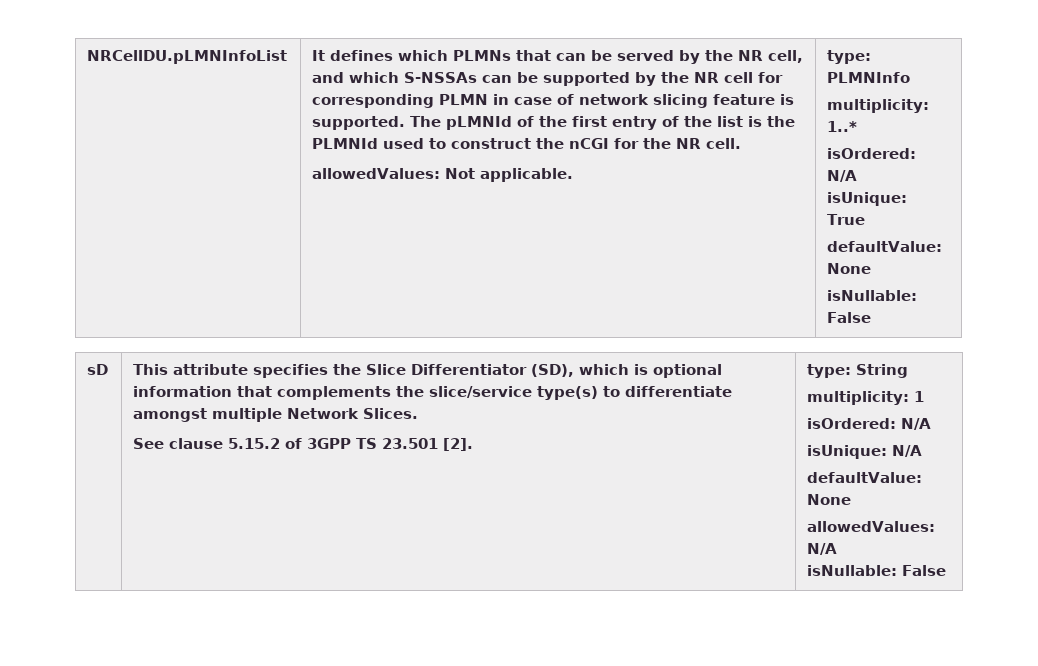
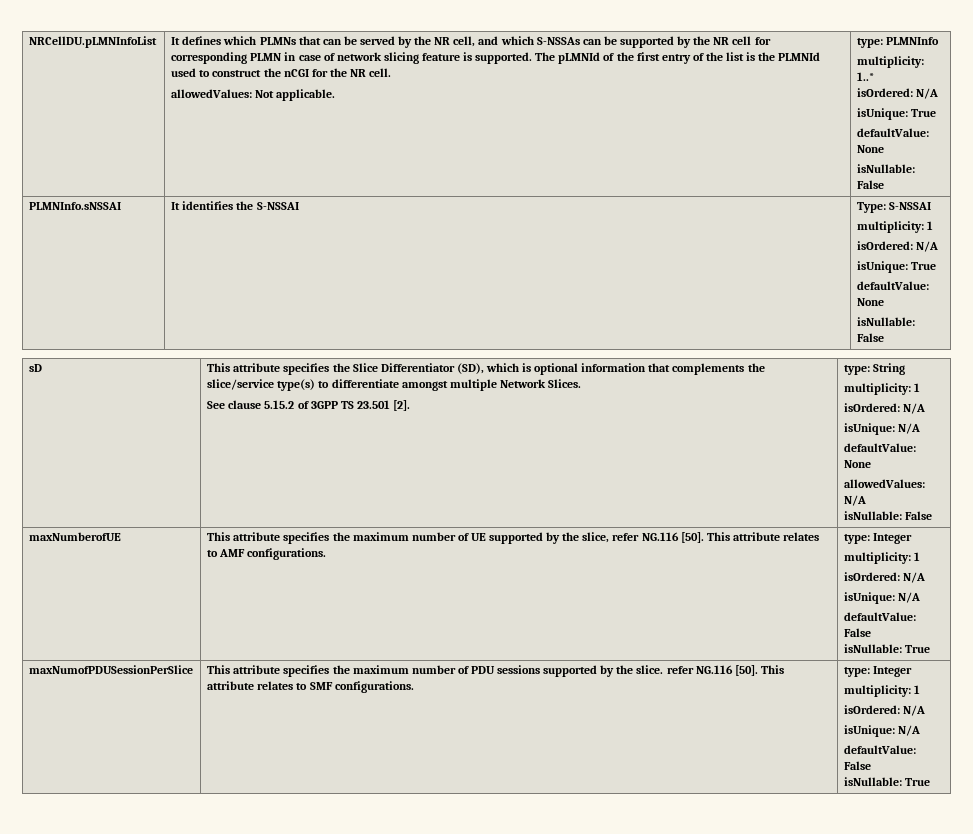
(872, 317) none -> [29,202,122,210] [171,201,299,210] [857,202,932,213] [857,221,934,233] [857,241,939,252] [857,261,937,273] [857,281,930,290] [857,298,885,306] [857,317,916,326] [857,333,885,342] // PLMNInfo.sNSSAI | It identifies the S-NSSAI | Type: S-NSSAI // multiplicity: 1 // isOrdered: N/A // isUnique: True // defaultValue: None // isNullable: False
(947, 570) none -> [29,532,122,541] [207,532,819,544] [207,548,327,560] [844,533,913,544] [844,552,921,564] [844,572,926,583] [844,592,921,604] [844,612,917,621] [844,628,872,637] [844,644,931,653] [29,665,194,674] [207,665,784,677] [207,681,414,693] [844,666,913,677] [844,685,921,697] [844,705,926,716] [844,725,921,737] [844,745,917,754] [844,761,872,770] [844,777,931,786] // maxNumberofUE | This attribute specifies the maximum number of UE supported by the slice, refer NG.116 [50]. This attribute relates to AMF configurations. | type: Integer // multiplicity: 1 // isOrdered: N/A // isUnique: N/A // defaultValue: False // isNullable: True // maxNumofPDUSessionPerSlice | This attribute specifies the maximum number of PDU sessions supported by the slice. refer NG.116 [50]. This attribute relates to SMF configurations. | type: Integer // multiplicity: 1 // isOrdered: N/A // isUnique: N/A // defaultValue: False // isNullable: True

